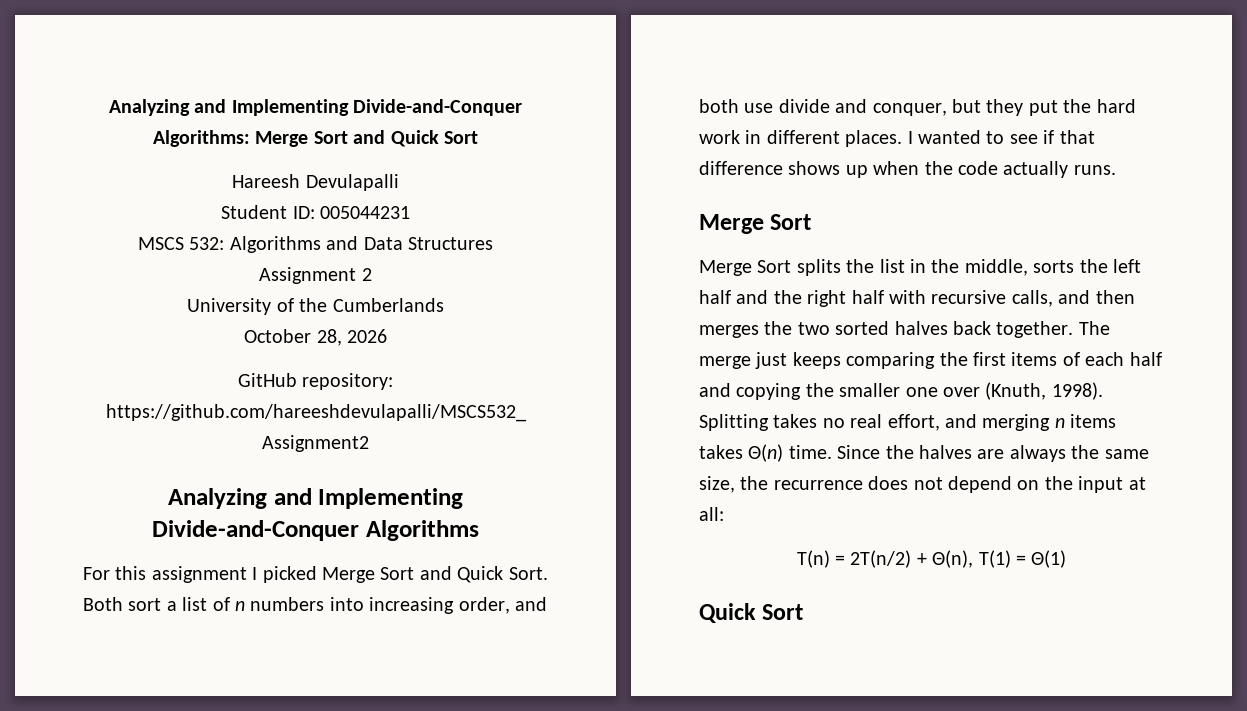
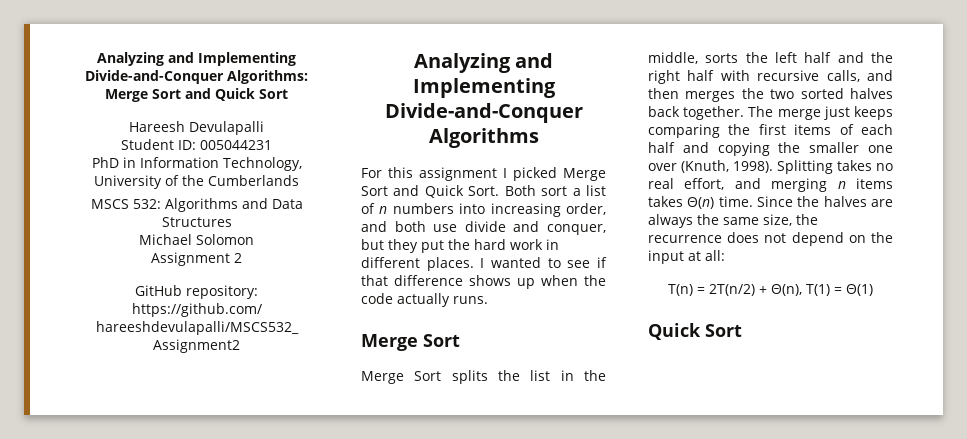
(410, 212) none -> [91,157,302,171] [94,175,299,189] // PhD in Information Technology, University of the Cumberlands
(493, 243) none -> [139,234,254,245] // Michael Solomon
[187,298,444,315] [244,329,387,346] // University of the Cumberlands // October 28, 2026 -> (242, 258) none

